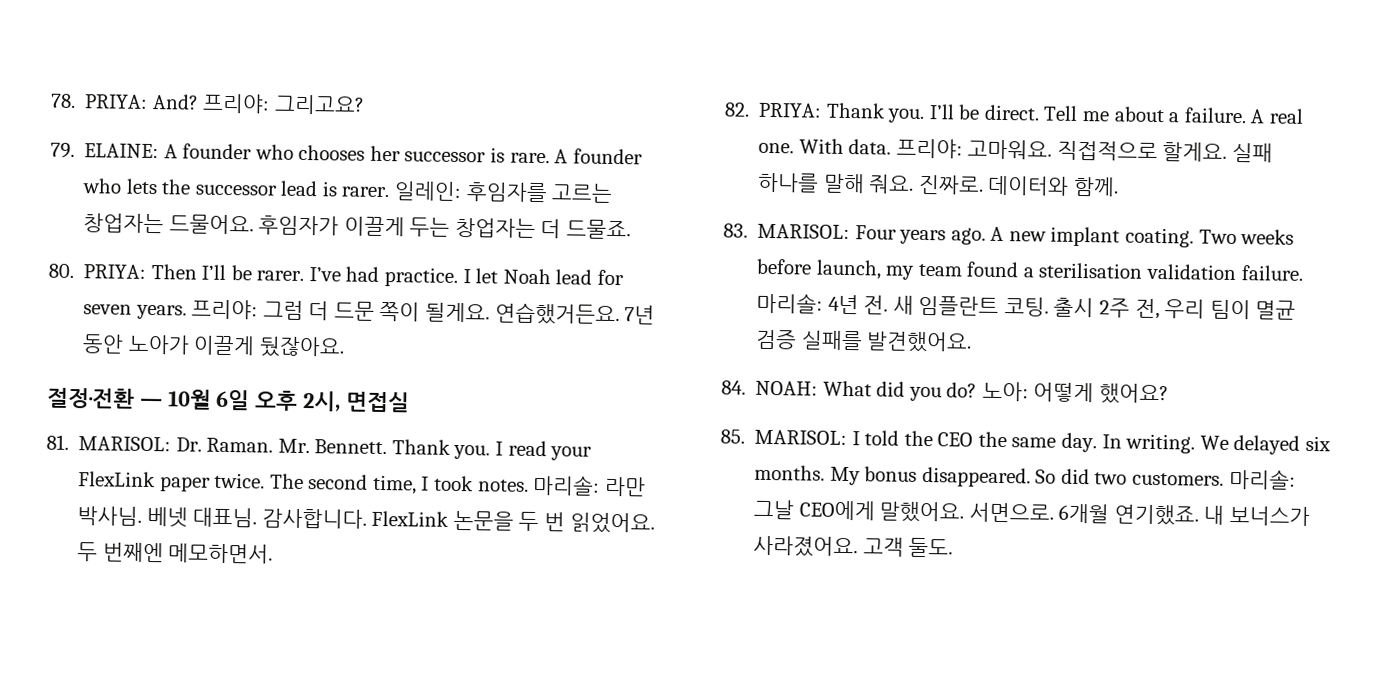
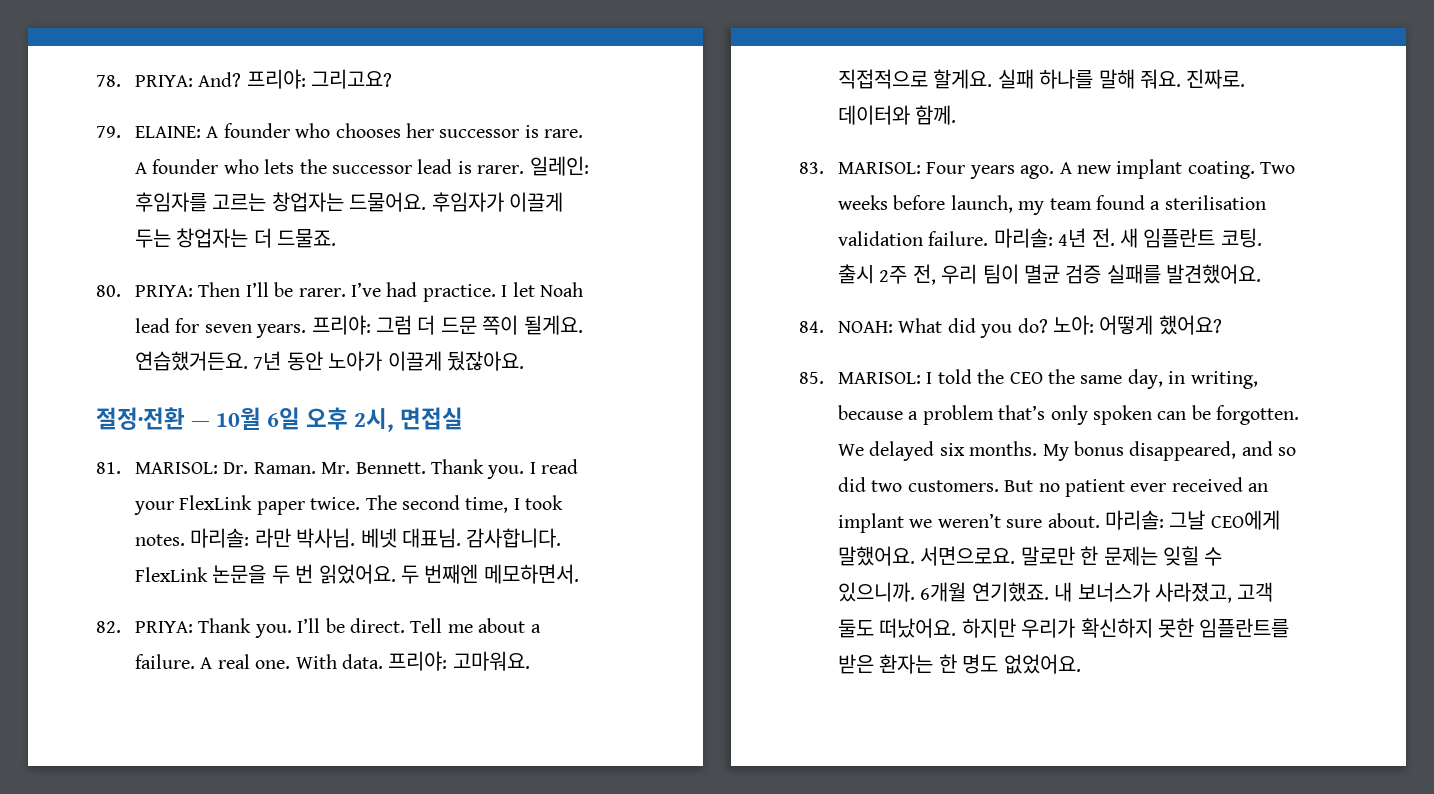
[1060,432,1196,454] day. In writing. -> [1127,369,1258,389] [837,405,1300,425] day, in writing, because a problem that’s only spoken can be forgotten.
[921,466,1296,490] [753,499,1310,526] [753,535,954,558] disappeared. So did two customers. 마리솔: 그날 CEO에게 말했어요. 서면으로. 6개월 연기했죠. 내 보너스가 사라졌어요. 고객 둘도. -> [1129,441,1297,461] [837,477,1269,497] [837,510,1280,533] [837,546,1223,566] [837,582,1274,603] [837,618,1290,638] [837,654,1081,674] disappeared, and so did two customers. But no patient ever received an implant we weren’t sure about. 마리솔: 그날 CEO에게 말했어요. 서면으로요. 말로만 한 문제는 잊힐 수 있으니까. 6개월 연기했죠. 내 보너스가 사라졌고, 고객 둘도 떠났어요. 하지만 우리가 확신하지 못한 임플란트를 받은 환자는 한 명도 없었어요.

